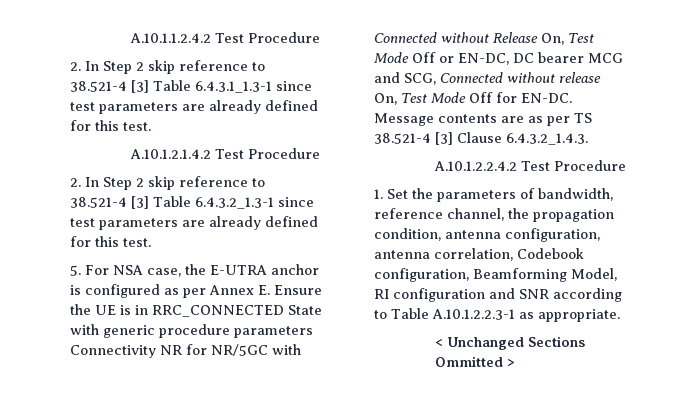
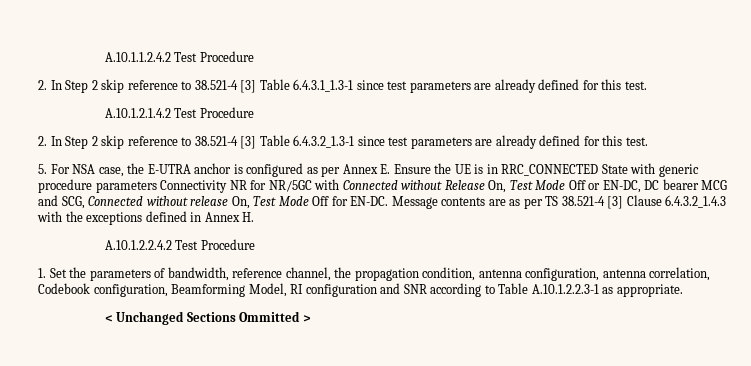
[506,133,589,145] 6.4.3.2_1.4.3. -> [665,195,727,208] [37,211,255,225] 6.4.3.2_1.4.3 with the exceptions defined in Annex H.

